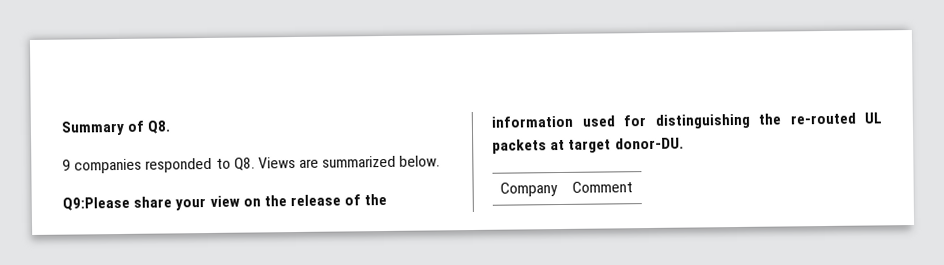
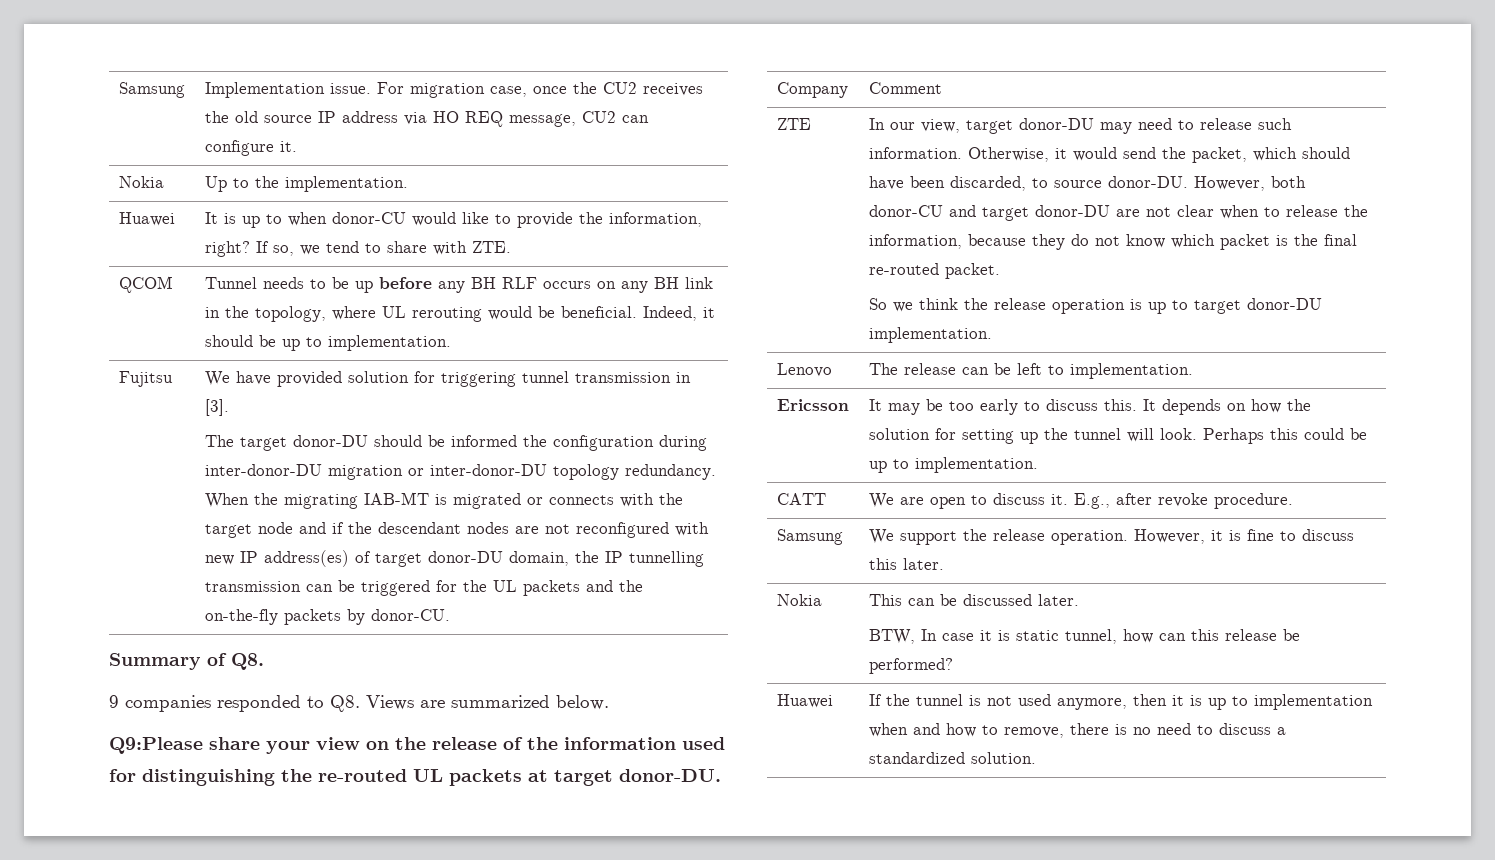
(61, 128) none -> [118,82,185,98] [204,82,703,98] [204,111,649,127] [204,140,297,156] [118,176,164,188] [204,176,408,192] [118,212,175,226] [204,212,702,228] [204,241,511,257] [118,276,173,293] [204,277,713,293] [204,306,715,322] [204,335,451,351] [118,371,173,387] [204,371,691,387] [204,399,229,416] [204,435,707,451] [204,464,716,480] [204,492,683,509] [204,522,709,538] [204,550,704,567] [204,580,643,596] [204,609,450,625] Samsung | Implementation issue. For migration case, once the CU2 receives the old source IP address via HO REQ message, CU2 can configure it. // Nokia | Up to the implementation. // Huawei | It is up to when donor-CU would like to provide the information, right? If so, we tend to share with ZTE. // QCOM | Tunnel needs to be up before any BH RLF occurs on any BH link in the topology, where UL rerouting would be beneficial. Indeed, it should be up to implementation. // Fujitsu | We have provided solution for triggering tunnel transmission in [3]. // The target donor-DU should be informed the configuration during inter-donor-DU migration or inter-donor-DU topology redundancy. When the migrating IAB-MT is migrated or connects with the target node and if the descendant nodes are not reconfigured with new IP address(es) of target donor-DU domain, the IP tunnelling transmission can be triggered for the UL packets and the on-the-fly packets by donor-CU. //
(633, 187) none -> [776,118,811,130] [868,118,1292,134] [868,147,1350,163] [868,176,1306,191] [868,205,1368,221] [868,234,1357,250] [868,263,1000,279] [868,298,1322,314] [868,327,992,343] [776,363,832,377] [868,363,1193,379] [776,399,849,411] [868,399,1311,415] [868,428,1367,444] [868,457,1038,473] [776,493,826,505] [868,493,1293,509] [776,529,843,545] [868,529,1354,545] [868,558,944,570] [776,594,822,606] [868,594,1079,606] [868,629,1300,644] [868,658,953,674] [776,694,833,708] [868,694,1373,710] [868,723,1286,738] [868,752,1036,764] // ZTE | In our view, target donor-DU may need to release such information. Otherwise, it would send the packet, which should have been discarded, to source donor-DU. However, both donor-CU and target donor-DU are not clear when to release the information, because they do not know which packet is the final re-routed packet. // So we think the release operation is up to target donor-DU implementation. // Lenovo | The release can be left to implementation. // Ericsson | It may be too early to discuss this. It depends on how the solution for setting up the tunnel will look. Perhaps this could be up to implementation. // CATT | We are open to discuss it. E.g., after revoke procedure. // Samsung | We support the release operation. However, it is fine to discuss this later. // Nokia | This can be discussed later. // BTW, In case it is static tunnel, how can this release be performed? // Huawei | If the tunnel is not used anymore, then it is up to implementation when and how to remove, there is no need to discuss a standardized solution.

